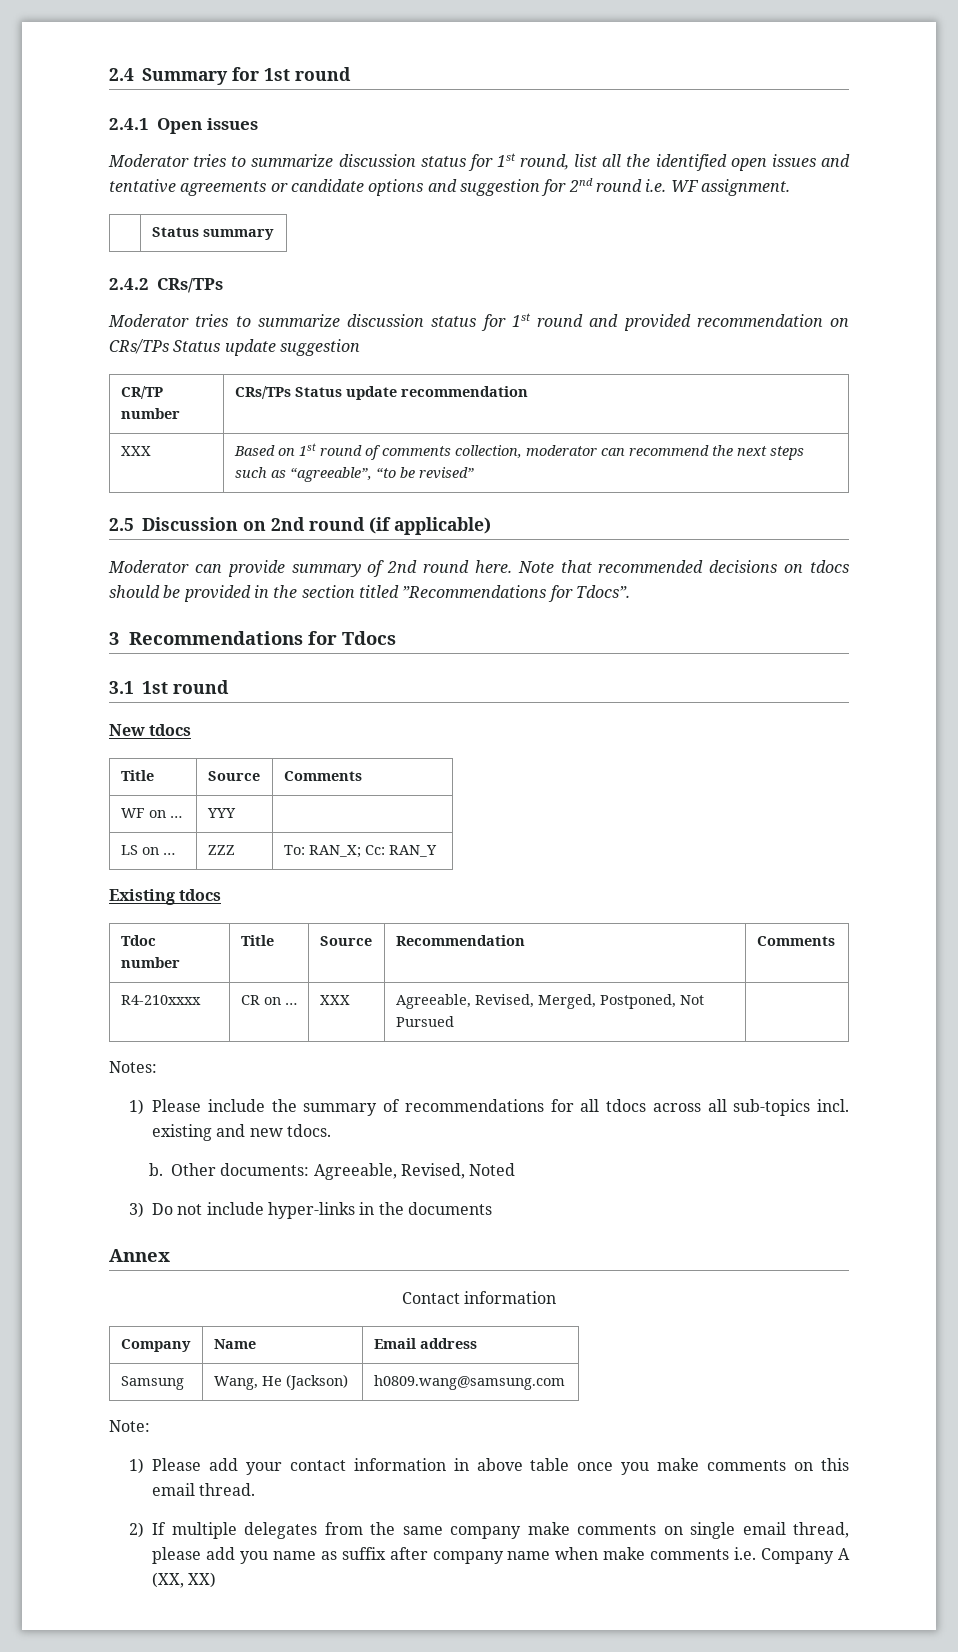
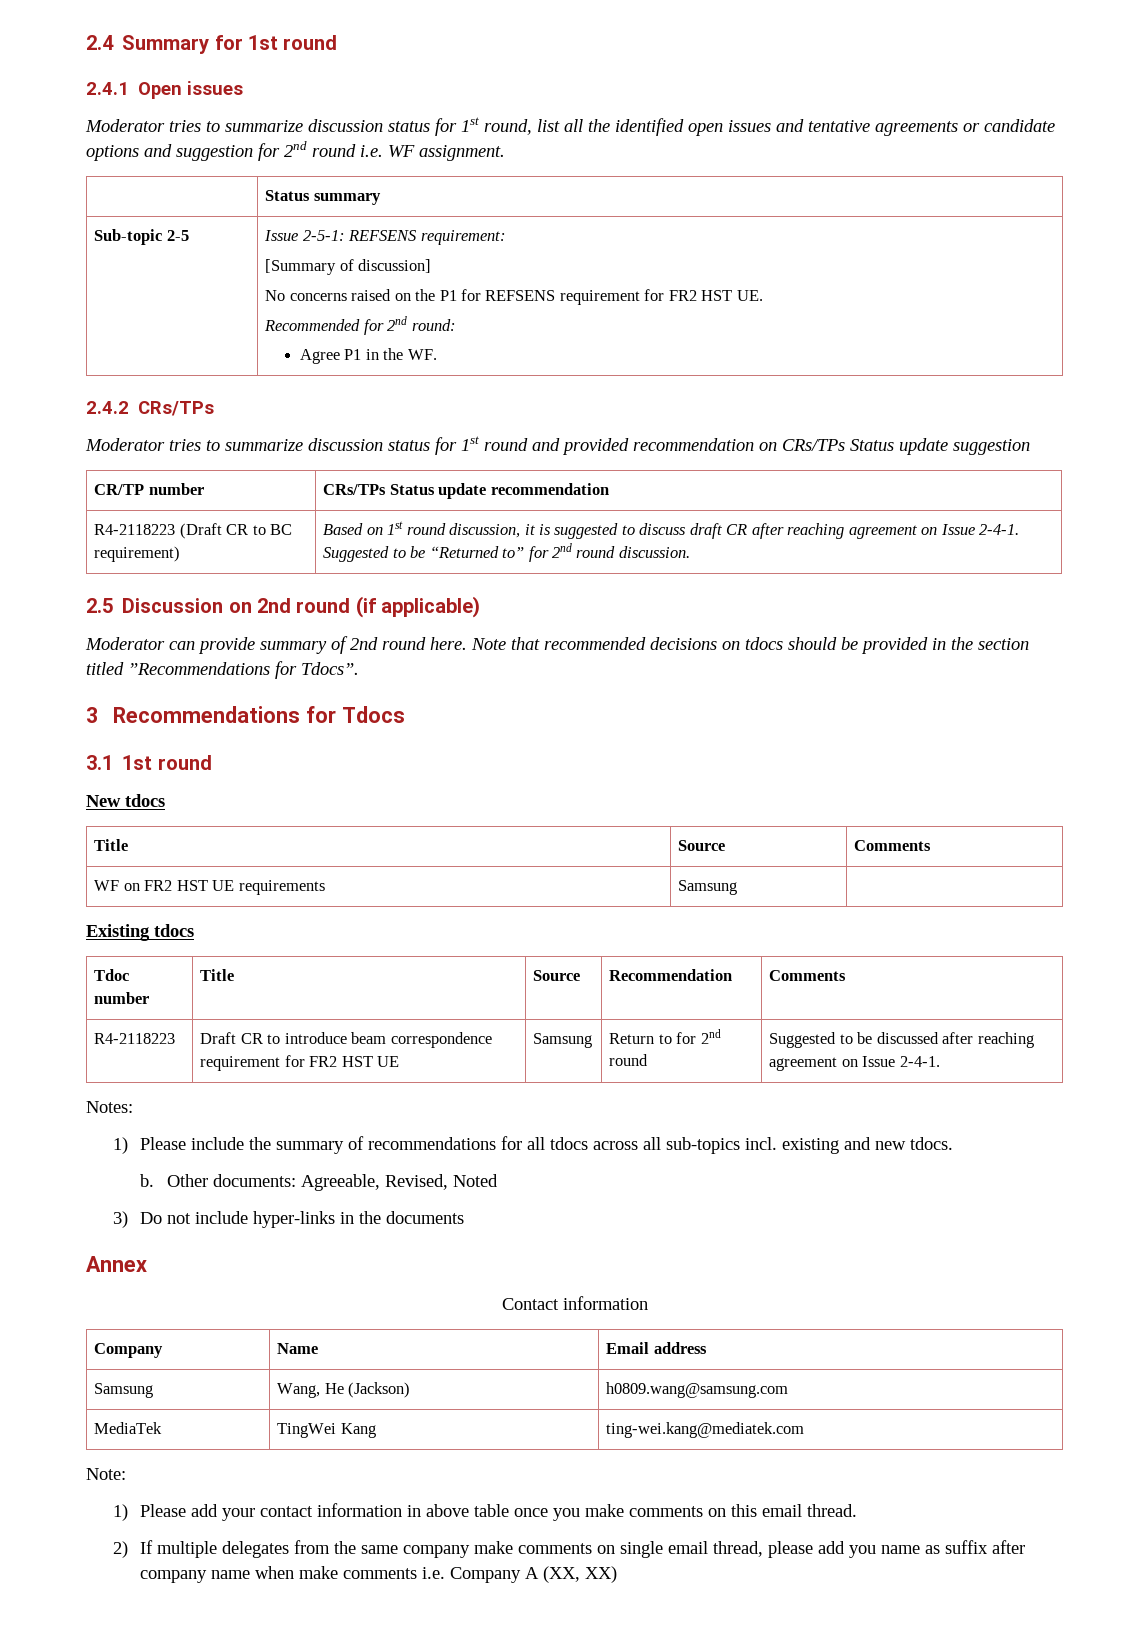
(274, 234) none -> [94,229,189,245] [264,230,506,245] [265,259,432,275] [265,289,763,305] [264,316,456,335] [299,348,437,364] // Sub-topic 2-5 | Issue 2-5-1: REFSENS requirement: // [Summary of discussion] // No concerns raised on the P1 for REFSENS requirement for FR2 HST UE. // Recommended for 2nd round: // Agree P1 in the WF.
[120,446,151,456] [233,443,804,460] [234,467,474,482] XXX | Based on 1st round of comments collection, moderator can recommend the next steps such as “agreeable”, “to be revised” -> [94,523,293,539] [94,546,181,562] [323,521,1020,539] [323,543,690,562] R4-2118223 (Draft CR to BC requirement) | Based on 1st round discussion, it is suggested to discuss draft CR after reaching agreement on Issue 2-4-1. Suggested to be “Returned to” for 2nd round discussion.
[169,816,182,818] [206,808,236,818] [120,845,175,855] [207,845,235,855] [283,845,437,858] … | YYY | // LS on … | ZZZ | To: RAN_X; Cc: RAN_Y -> [144,880,325,895] [678,880,738,895] FR2 HST UE requirements | Samsung |
[120,995,201,1005] [240,995,297,1005] [319,995,350,1005] [395,994,704,1009] [395,1016,454,1027] R4-210xxxx | CR on … | XXX | Agreeable, Revised, Merged, Postponed, Not Pursued | -> [94,1033,176,1044] [200,1032,492,1048] [200,1055,400,1071] [533,1033,593,1048] [609,1029,721,1044] [609,1054,649,1066] [769,1032,1034,1048] [769,1056,940,1071] R4-2118223 | Draft CR to introduce beam correspondence requirement for FR2 HST UE | Samsung | Return to for 2nd round | Suggested to be discussed after reaching agreement on Issue 2-4-1.
(565, 1382) none -> [94,1422,163,1434] [277,1423,376,1438] [606,1422,805,1438] // MediaTek | TingWei Kang | ting-wei.kang@mediatek.com

